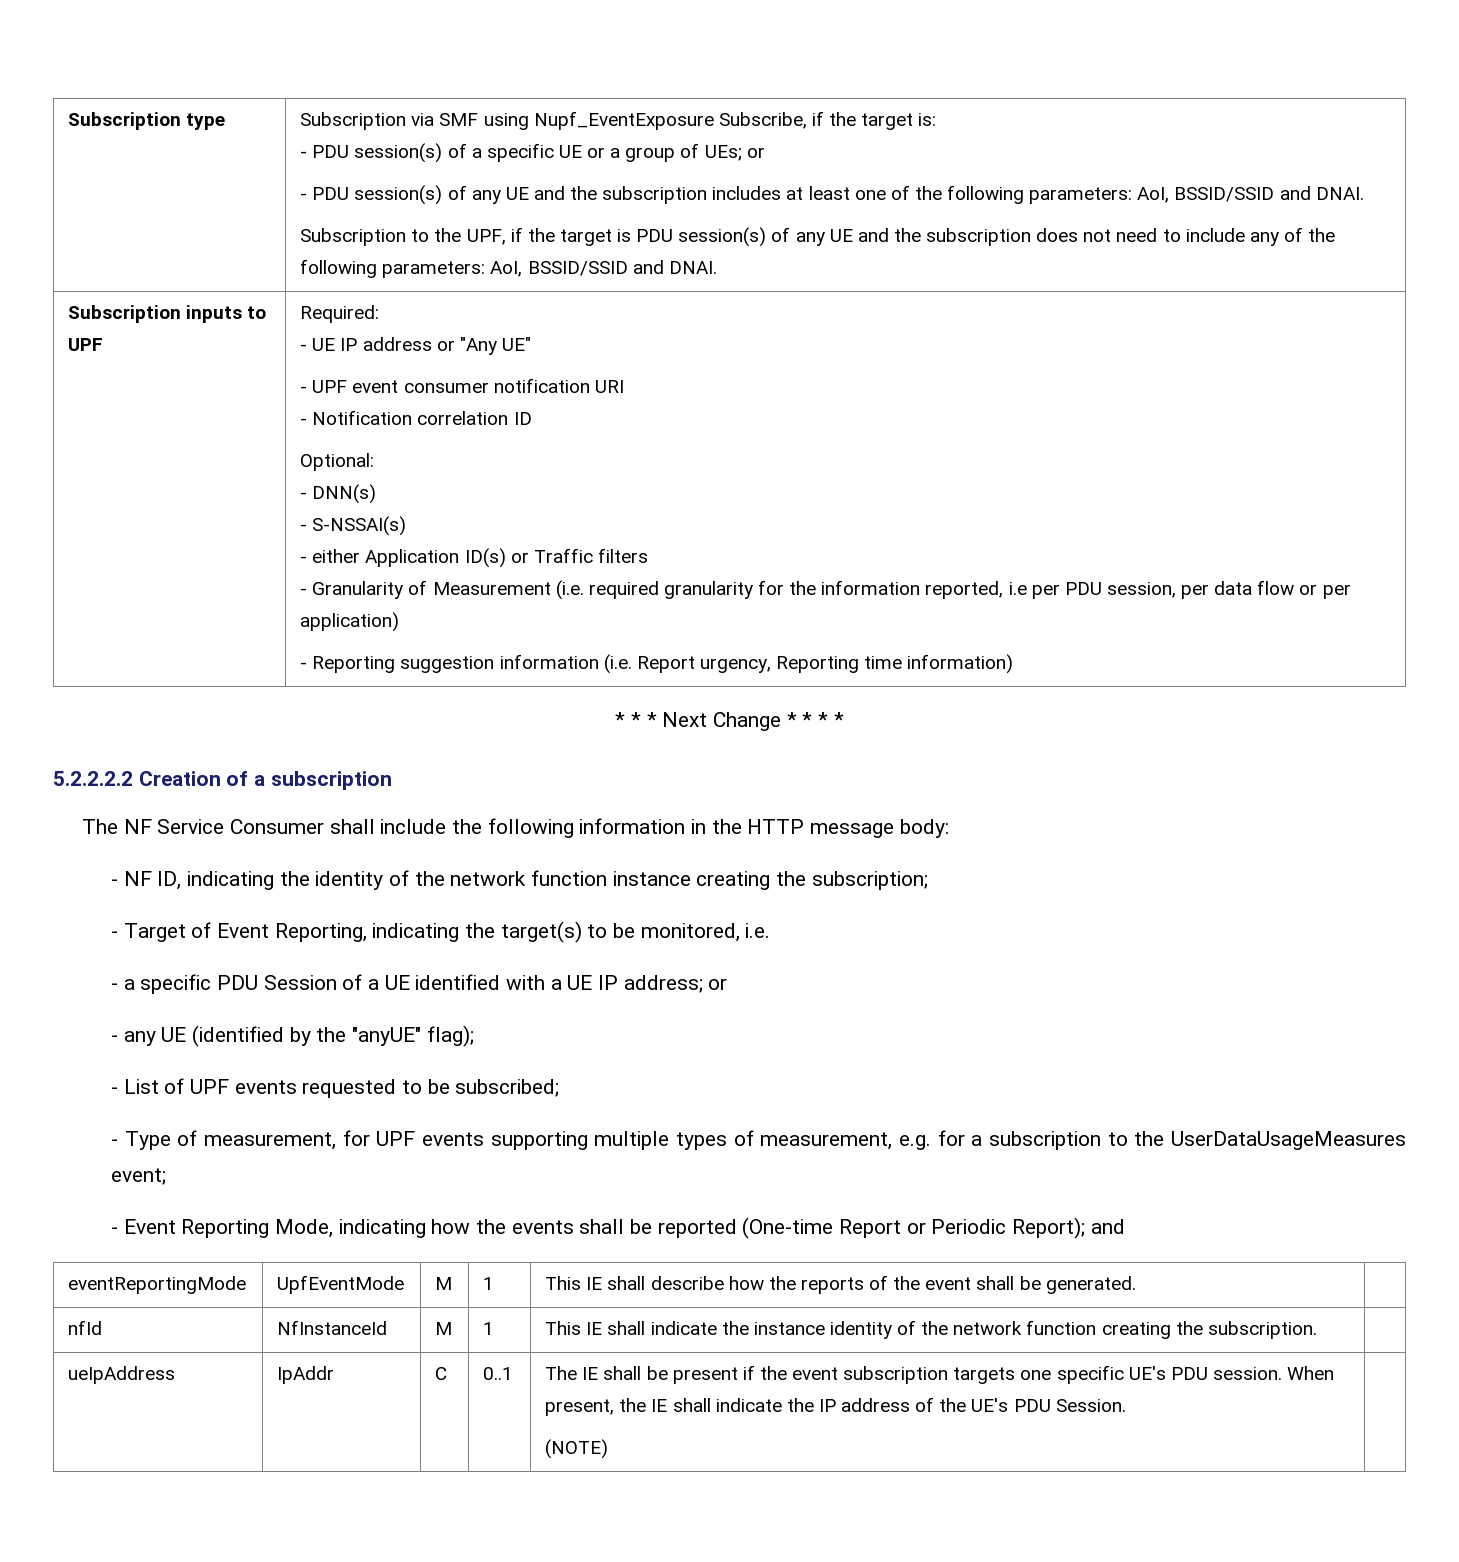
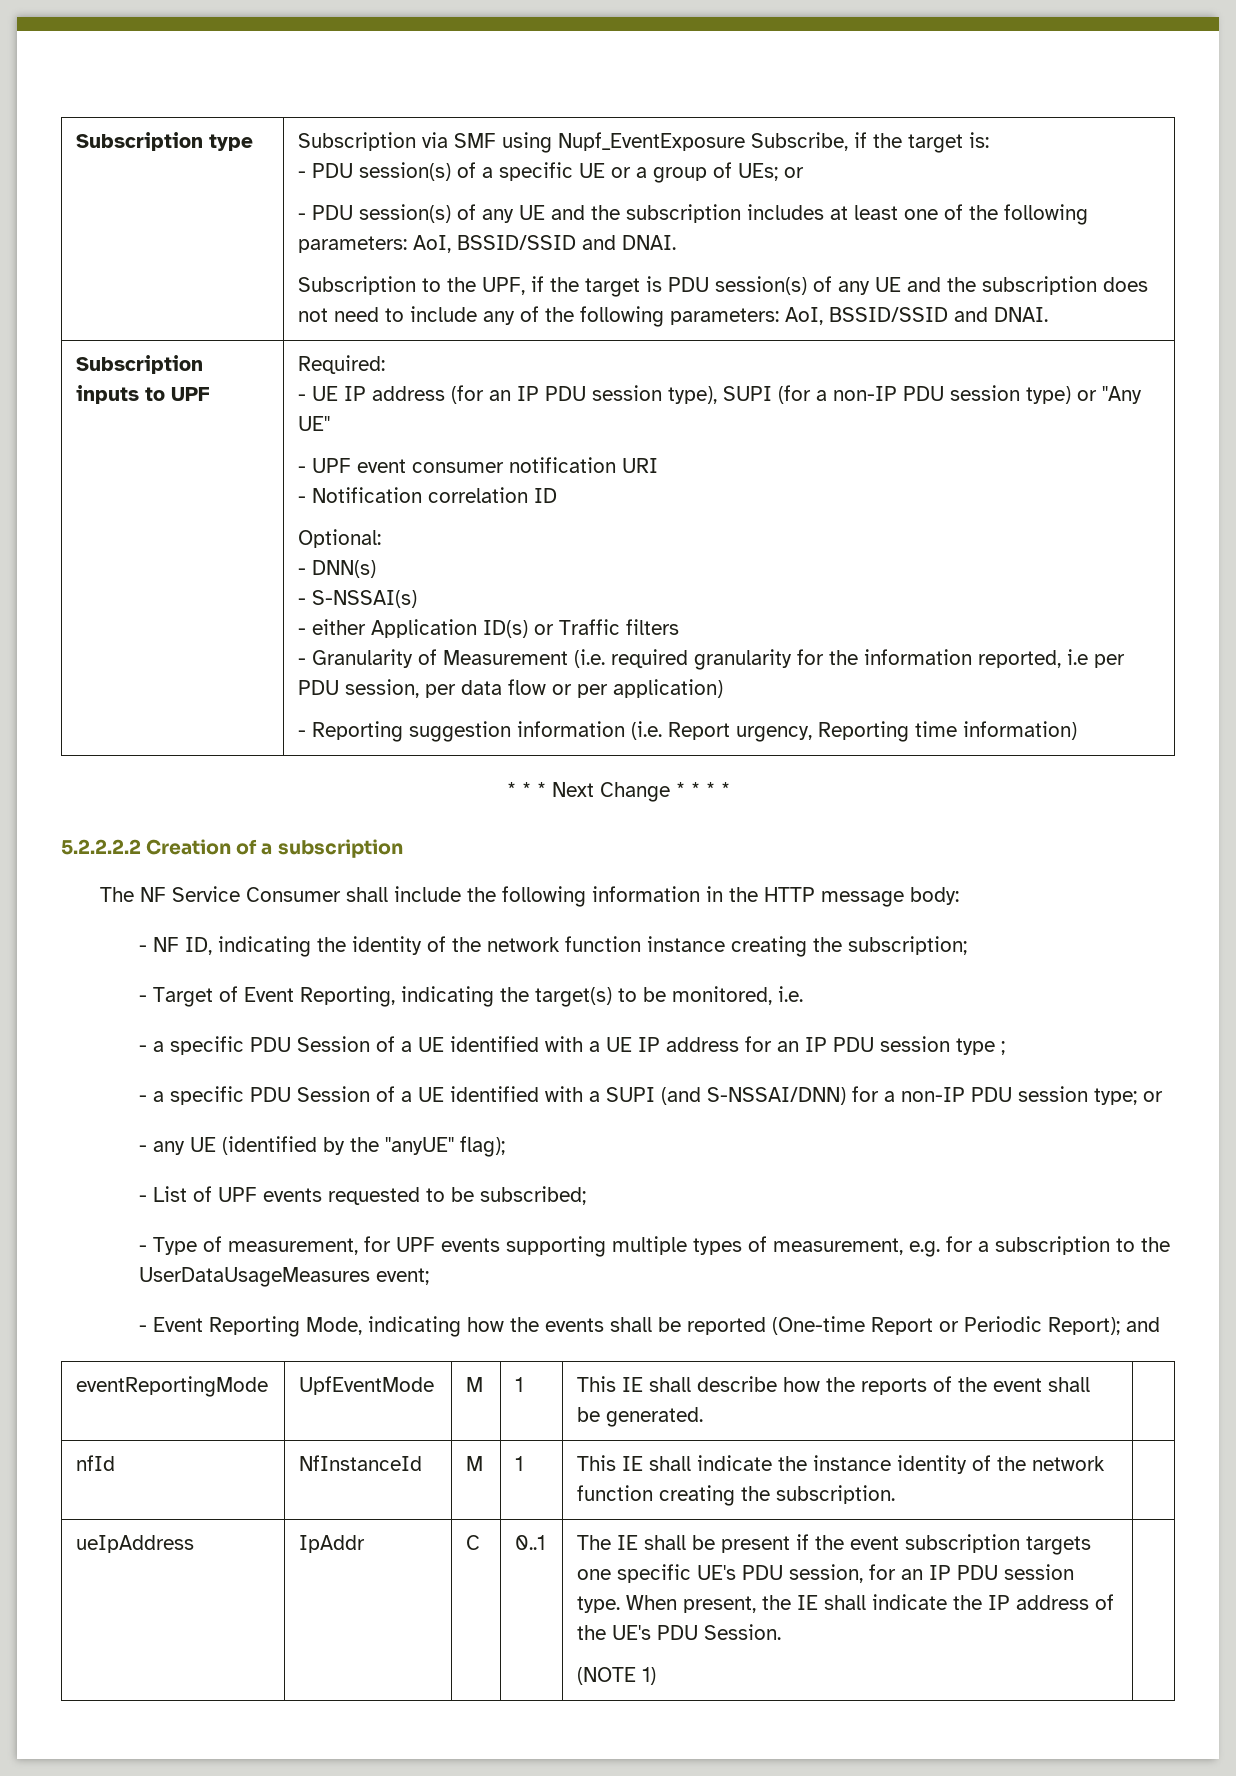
(432, 344) none -> [451,385,1072,404] (for an IP PDU session type), SUPI (for a non-IP PDU session type)
[623,975,703,993] address; -> [666,1036,1006,1055] [139,1086,1138,1105] address for an IP PDU session type ; // - a specific PDU Session of a UE identified with a SUPI (and S-NSSAI/DNN) for a non-IP PDU session type;
[1212,1367,1282,1380] session. -> [789,1564,1075,1583] [577,1596,621,1613] session, for an IP PDU session type.
[545,1439,609,1459] (NOTE) -> [577,1667,657,1685] (NOTE 1)

